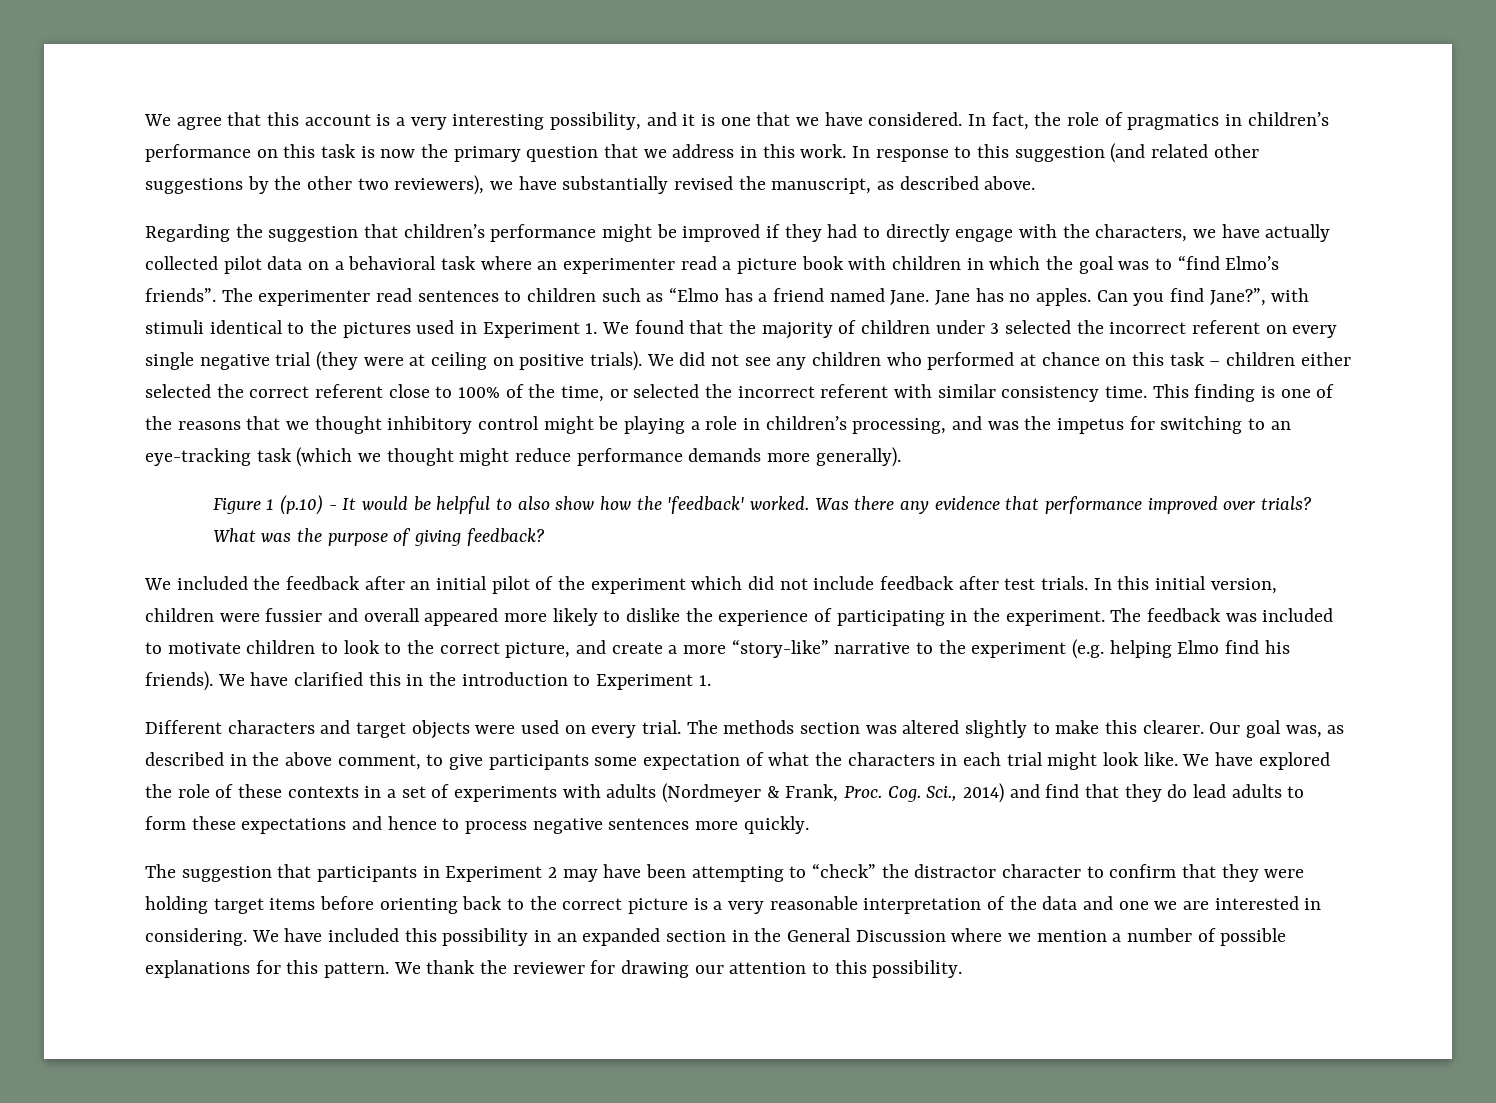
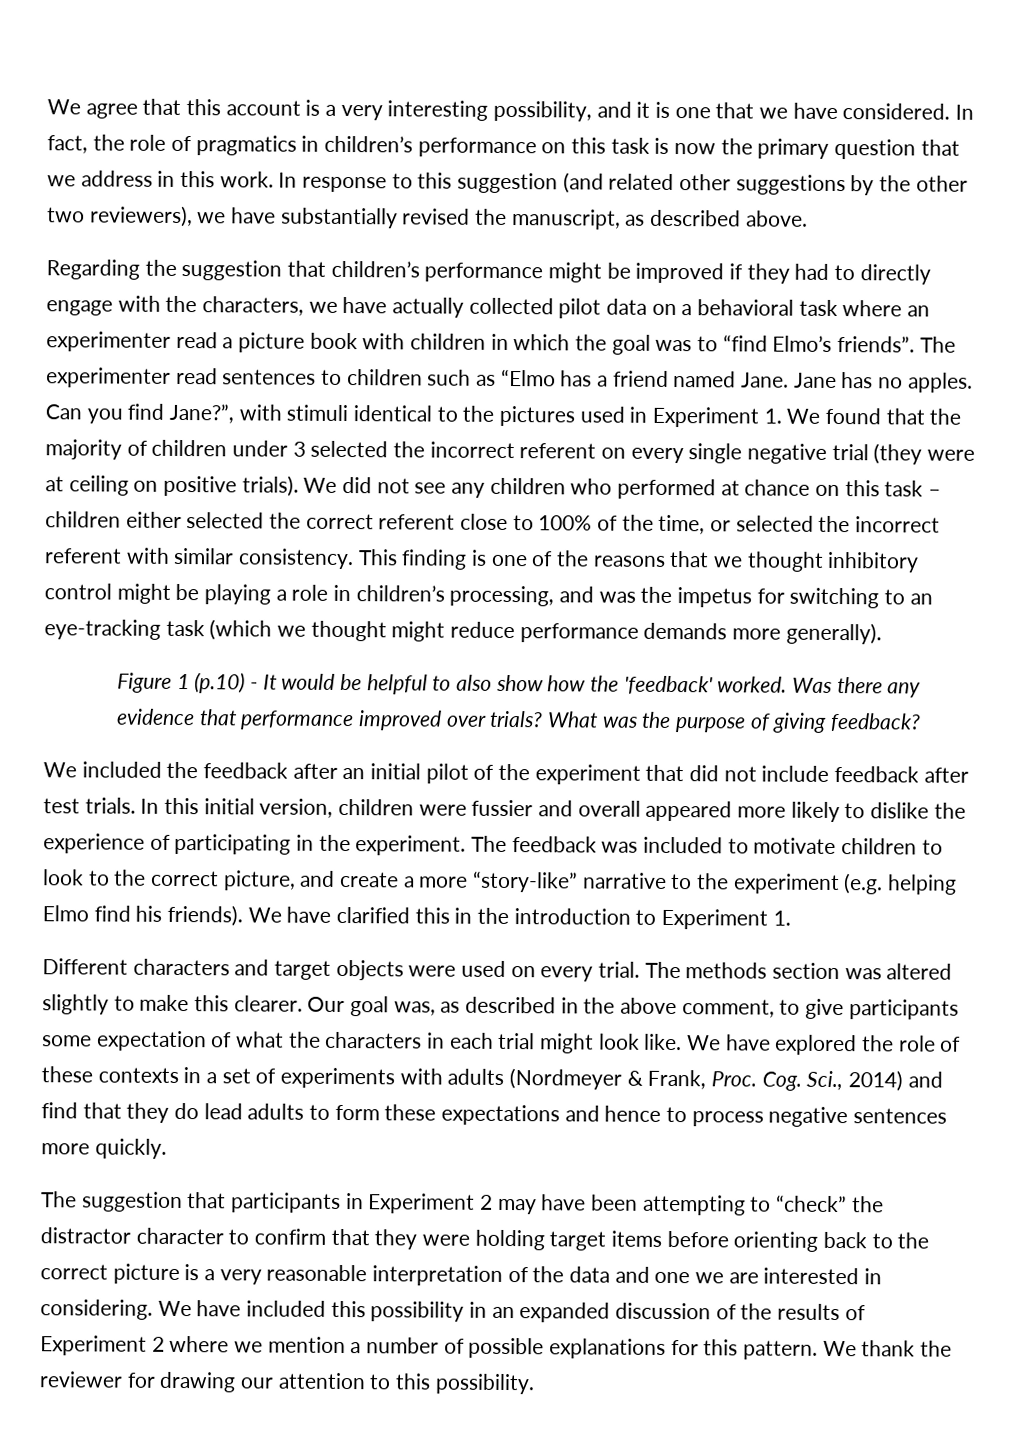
[1001,386,1148,402] consistency time. -> [238,548,355,570] consistency.
[691,576,743,590] which -> [645,764,685,782] that
[666,928,946,942] section in the General Discussion -> [615,1302,866,1321] [40,1335,165,1356] discussion of the results of Experiment 2

